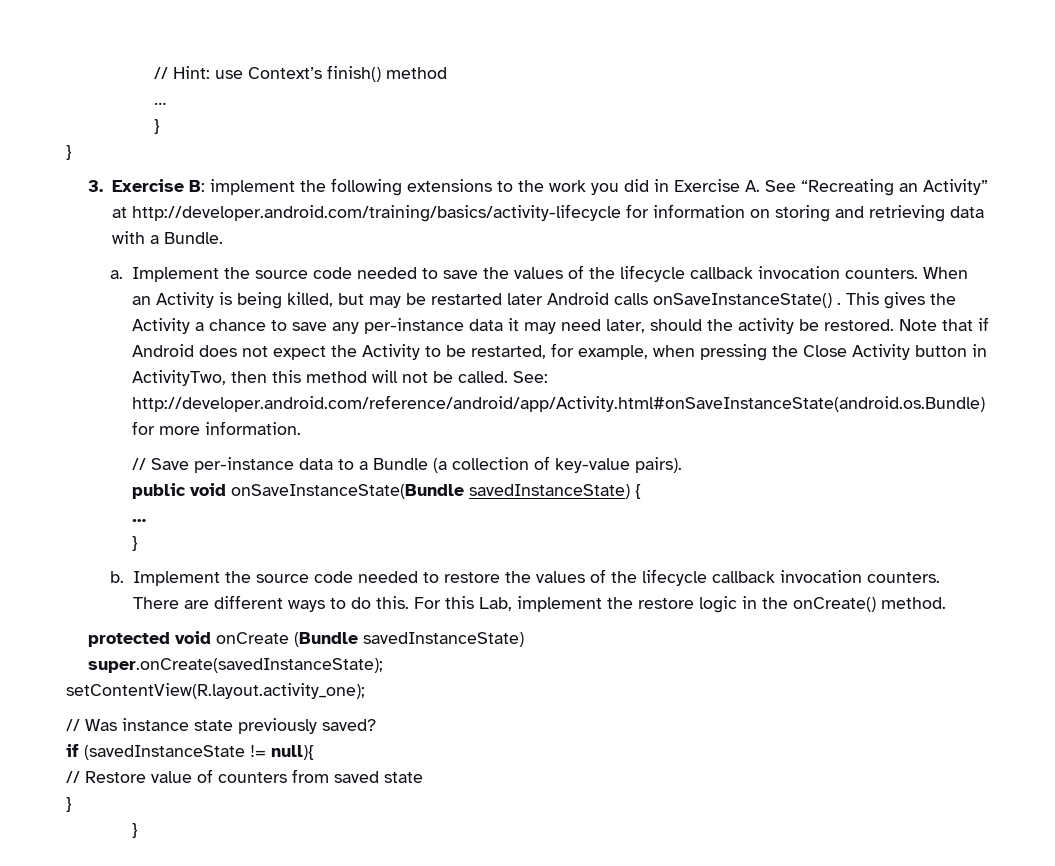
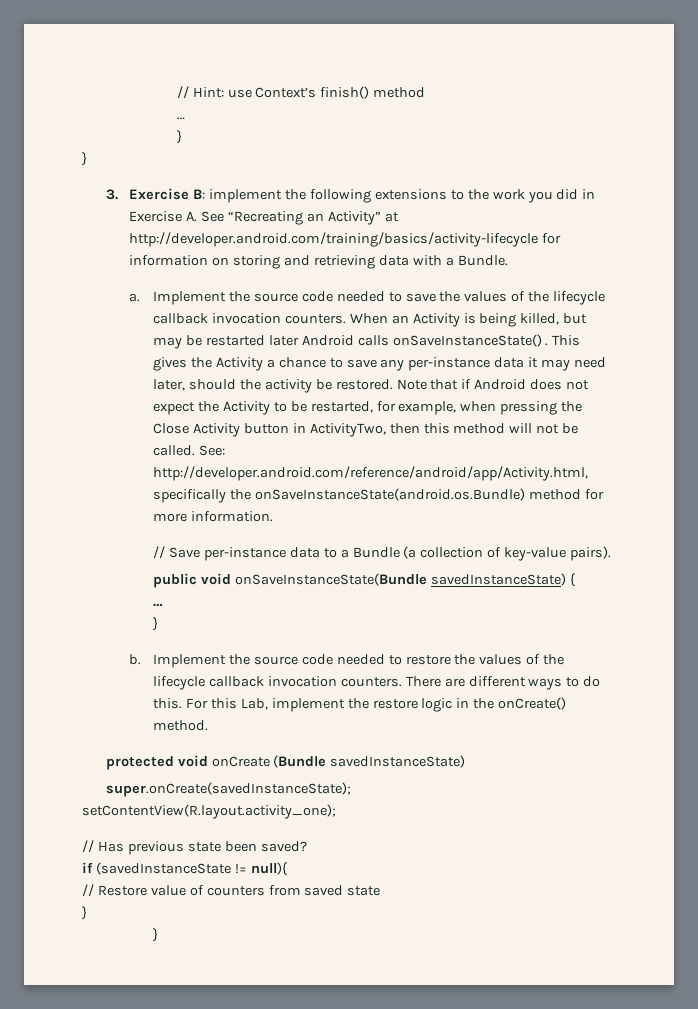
[131,395,985,412] http://developer.android.com/reference/android/app/Activity.html#onSaveInstanceState(android.os.Bundle) -> [153,466,589,481] [153,488,581,503] http://developer.android.com/reference/android/app/Activity.html, specifically the onSaveInstanceState(android.os.Bundle) method
[85,718,317,734] Was instance state previously -> [97,841,257,855] Has previous state been

